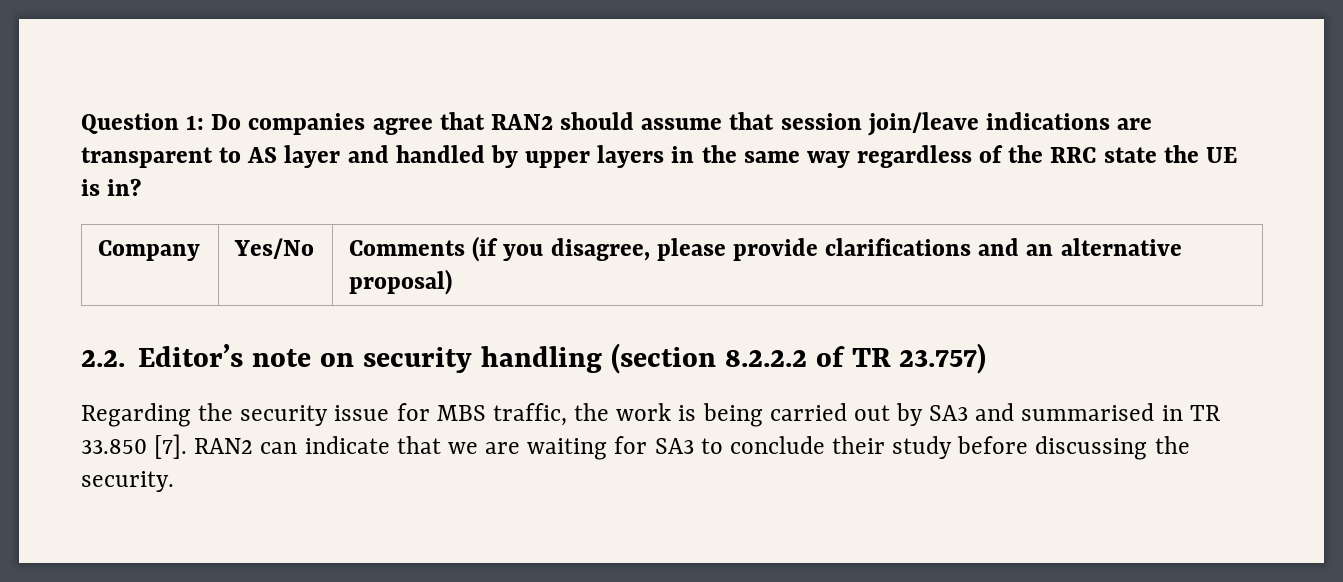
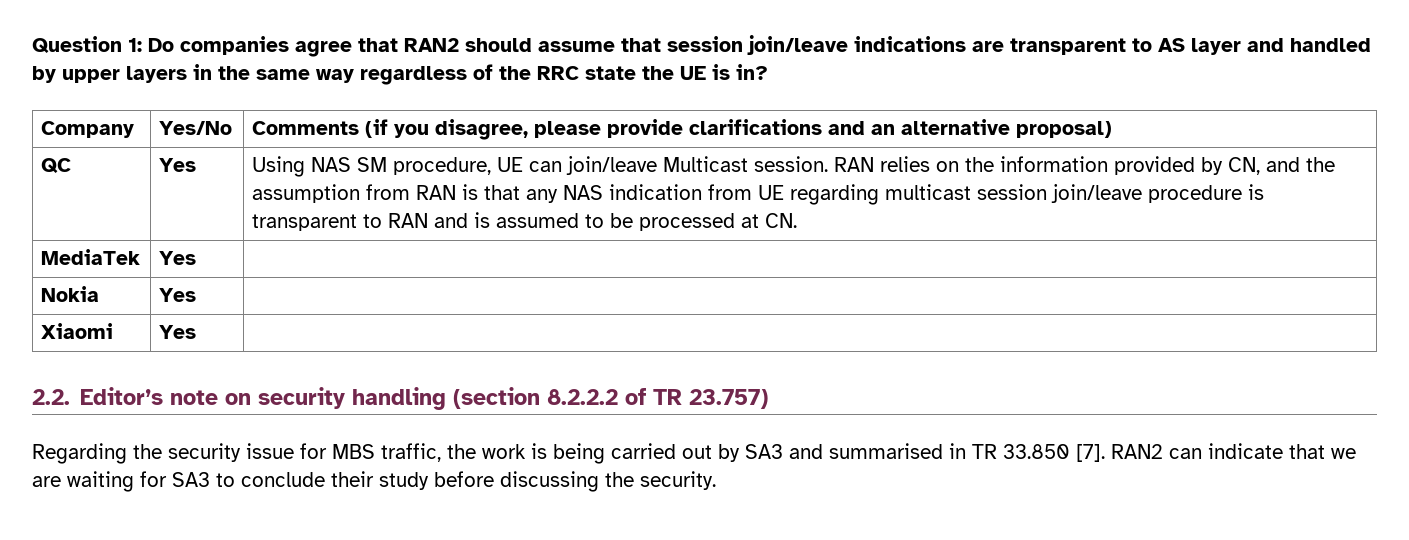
(453, 282) none -> [41,158,72,173] [159,158,197,172] [252,156,1336,177] [252,184,1265,205] [252,212,798,231] [41,249,141,265] [159,251,197,265] [41,286,100,302] [159,288,197,302] [41,323,114,339] [159,325,197,339] // QC | Yes | Using NAS SM procedure, UE can join/leave Multicast session. RAN relies on the information provided by CN, and the assumption from RAN is that any NAS indication from UE regarding multicast session join/leave procedure is transparent to RAN and is assumed to be processed at CN. // MediaTek | Yes | // Nokia | Yes | // Xiaomi | Yes |

